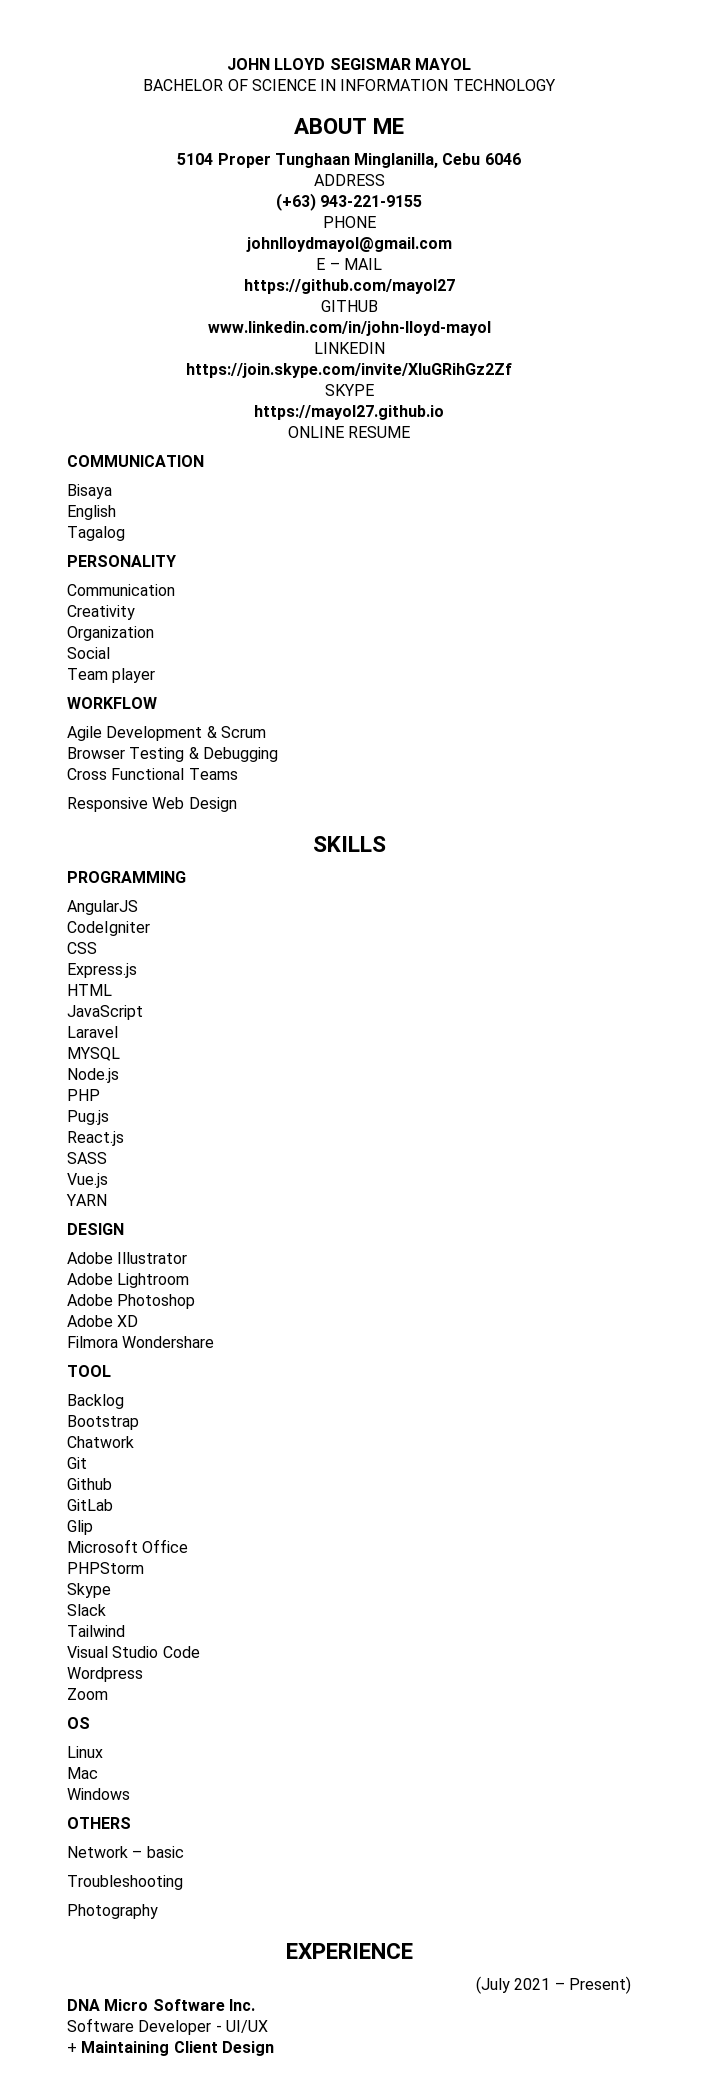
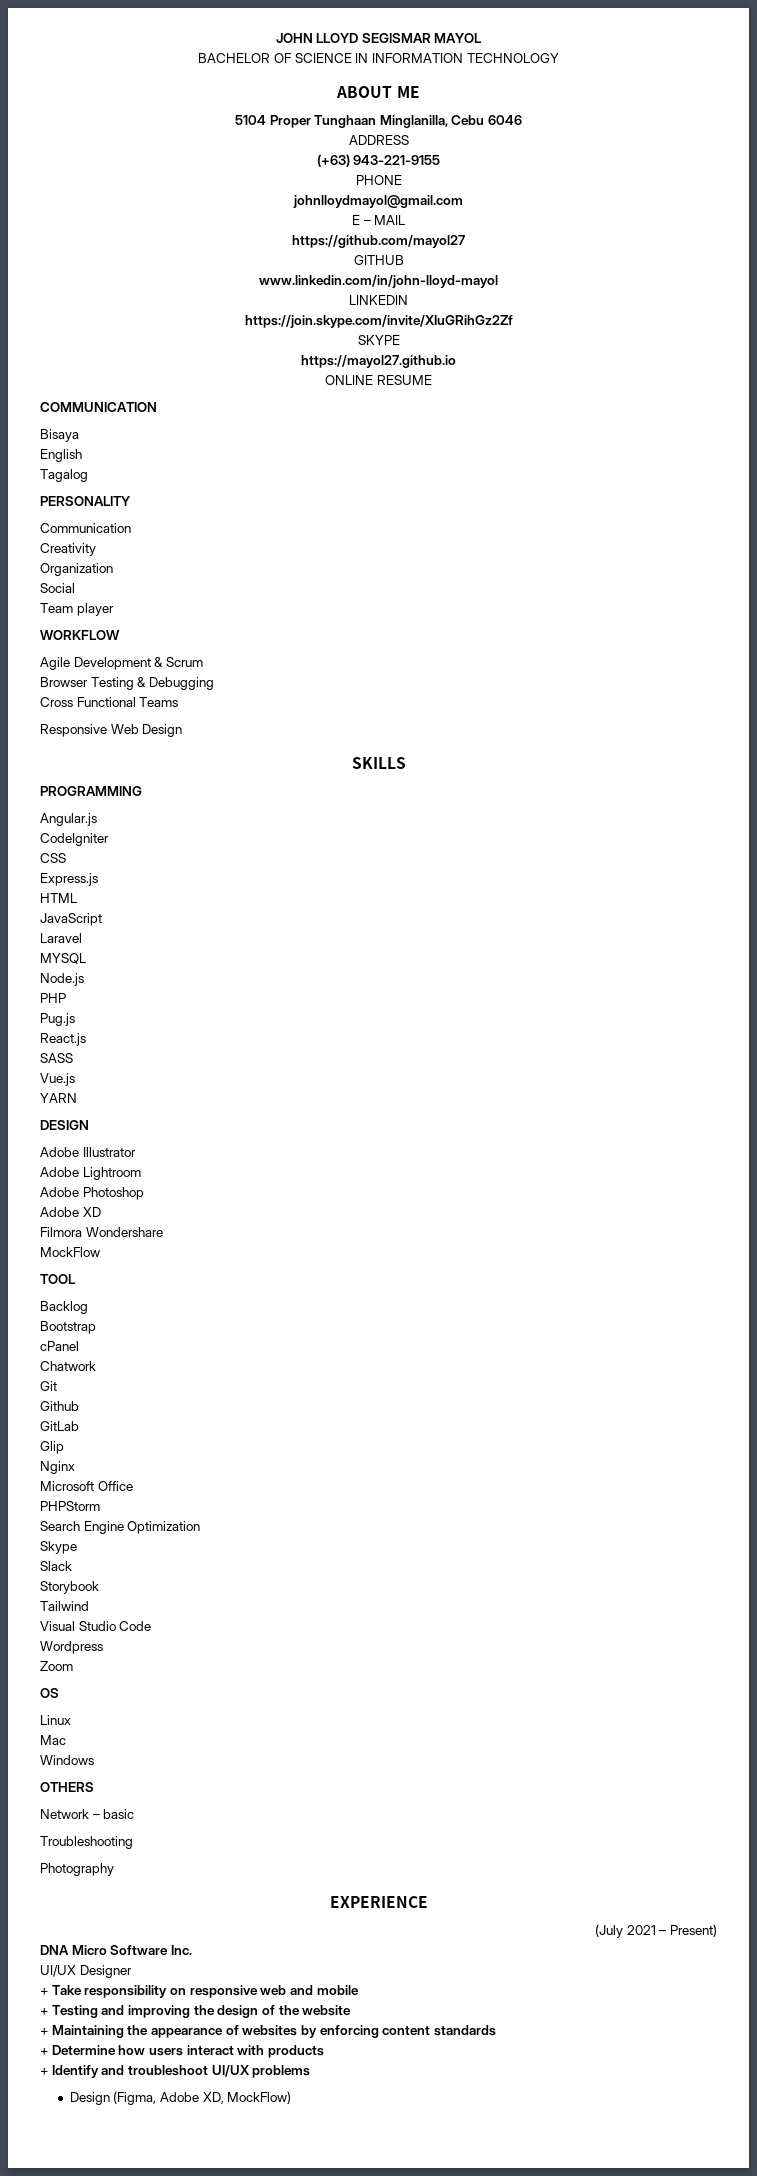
[67,900,138,915] AngularJS -> [40,813,97,826] Angular.js
(215, 1342) none -> [40,1247,100,1257] // MockFlow
(139, 1422) none -> [40,1341,79,1351] // cPanel
(93, 1527) none -> [40,1461,75,1474] // Nginx
(144, 1568) none -> [40,1521,201,1534] // Search Engine Optimization
(106, 1610) none -> [40,1581,99,1594] // Storybook
[67,2018,268,2035] [67,2041,274,2056] Software Developer - UI/UX // + Maintaining Client Design -> [40,1965,132,1978] [40,1985,359,1998] [40,2005,352,2018] [40,2025,496,2038] [40,2045,324,2058] [40,2065,311,2078] [69,2091,292,2105] UI/UX Designer // + Take responsibility on responsive web and mobile // + Testing and improving the design of the website // + Maintaining the appearance of websites by enforcing content standards // + Determine how users interact with products // + Identify and troubleshoot UI/UX problems // Design (Figma, Adobe XD, MockFlow)

